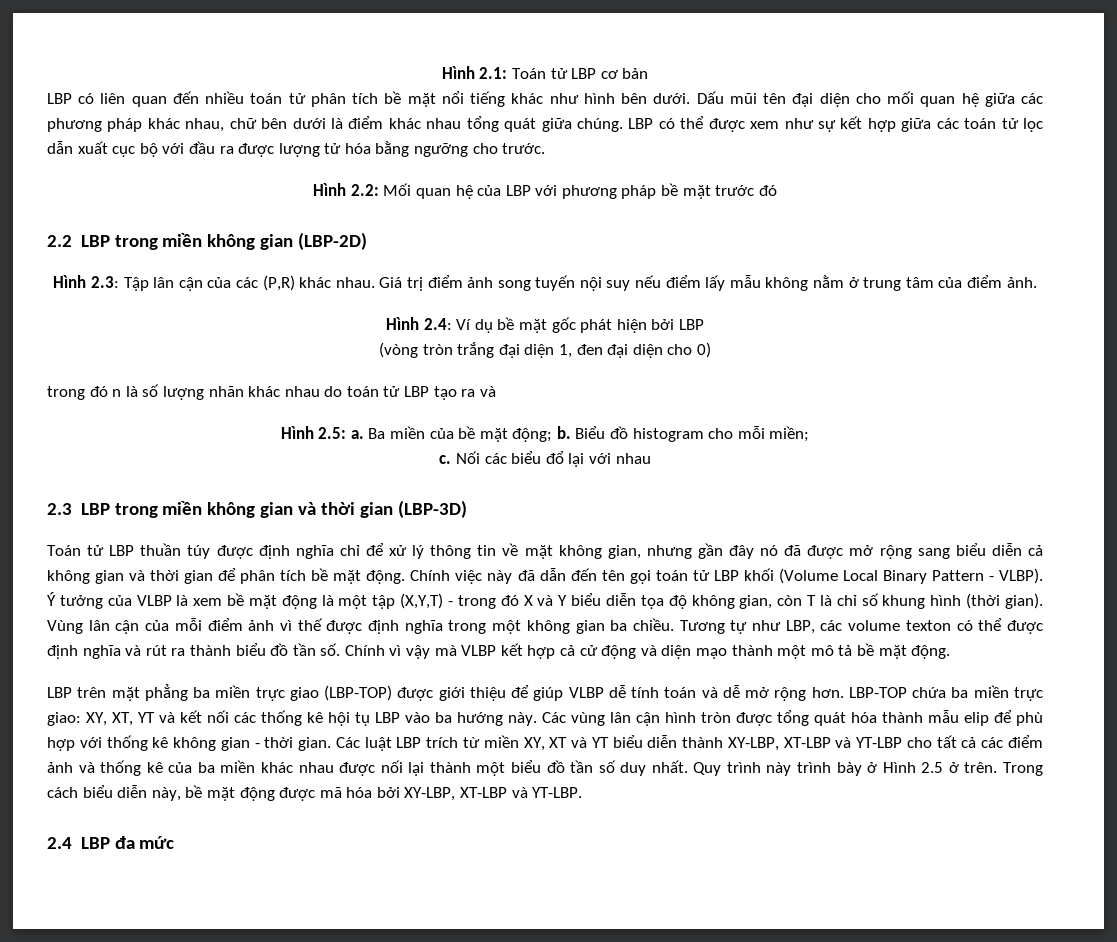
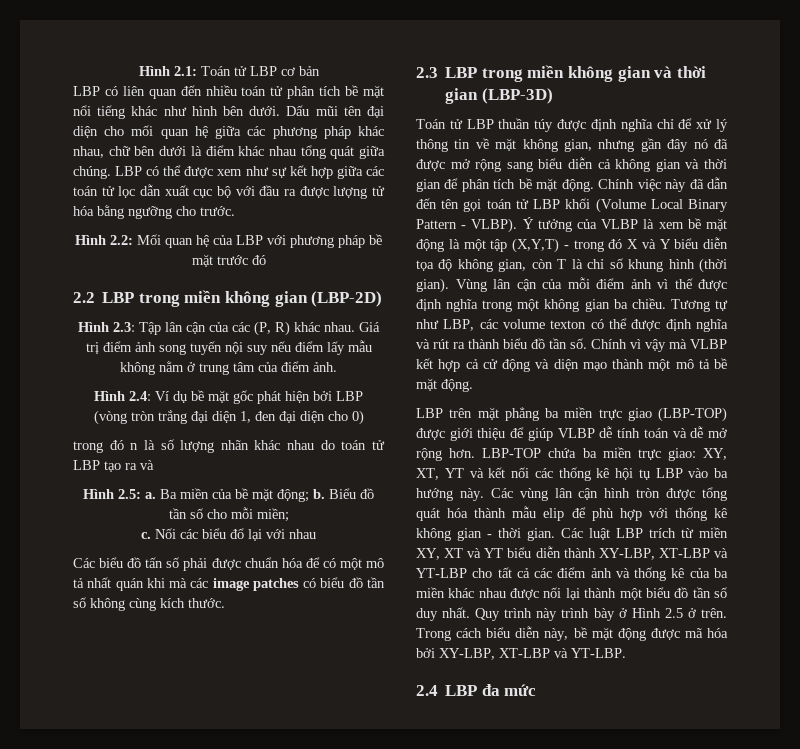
[262,275,295,291] (P,R) -> [254,321,290,336] (P, R)
[632,428,704,442] histogram -> [168,508,204,519] tần số
(651, 458) none -> [73,557,384,571] [73,577,385,591] [73,597,225,611] // Các biểu đồ tấn số phải được chuẩn hóa để có một mô tả nhất quán khi mà các image patches có biểu đồ tần số không cùng kích thước.

